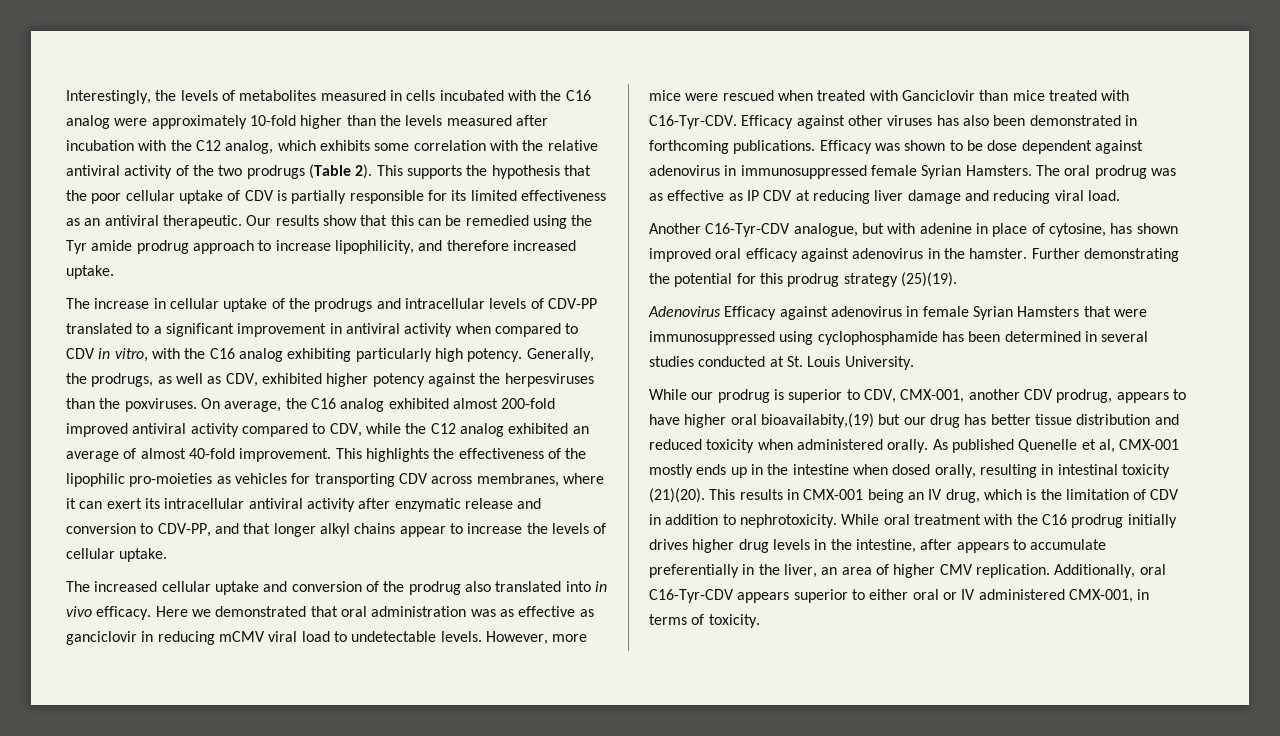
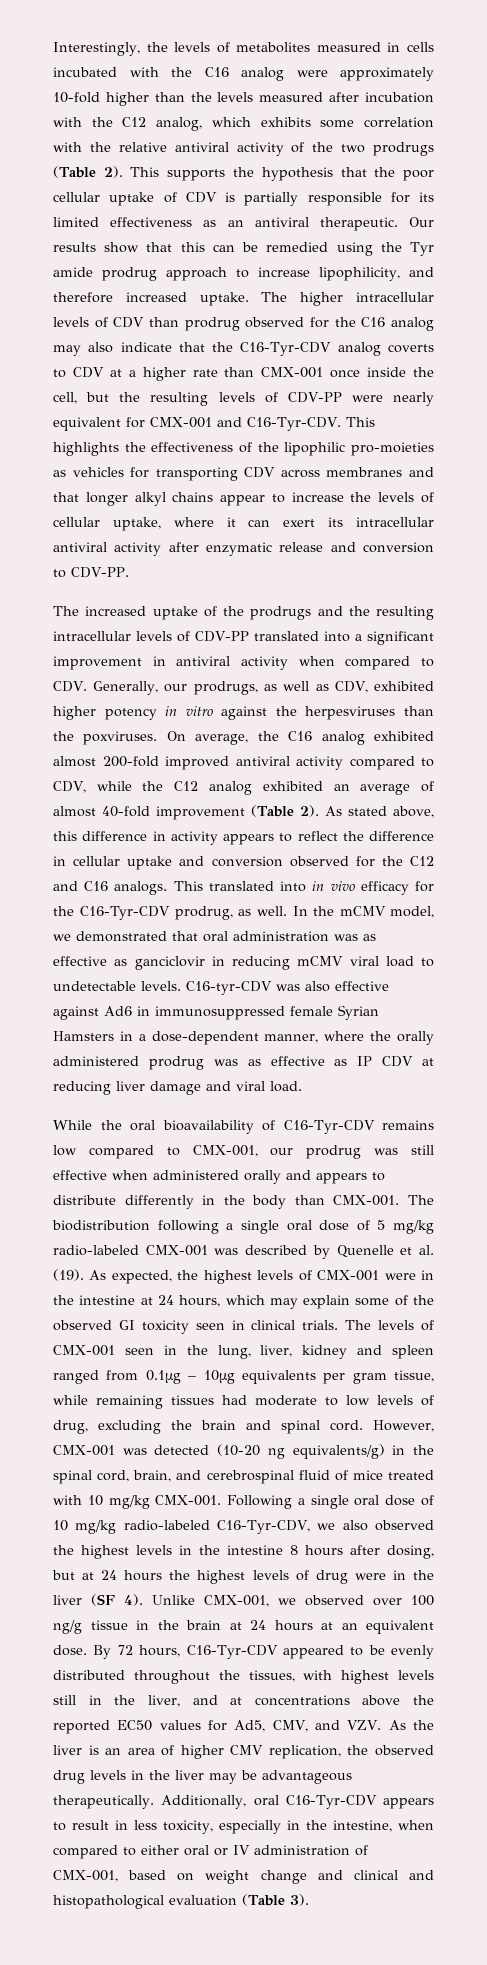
[66,298,219,309] // The increase in cellular -> [261,292,435,306] [53,317,435,331] [53,342,434,356] [53,367,434,381] [53,392,434,406] [53,417,375,431] [53,442,434,456] [53,467,434,481] [53,492,434,506] [53,517,434,531] [53,542,434,556] [53,567,129,578] [53,606,147,616] The higher intracellular levels of CDV than prodrug observed for the C16 analog may also indicate that the C16-Tyr-CDV analog coverts to CDV at a higher rate than CMX-001 once inside the cell, but the resulting levels of CDV-PP were nearly equivalent for CMX-001 and C16-Tyr-CDV. This highlights the effectiveness of the lipophilic pro-moieties as vehicles for transporting CDV across membranes and that longer alkyl chains appear to increase the levels of cellular uptake, where it can exert its intracellular antiviral activity after enzymatic release and conversion to CDV-PP. // The increased
(401, 303) none -> [348,606,434,620] the resulting
[136,323,150,334] to -> [324,631,350,642] into
[66,348,594,362] [66,373,87,384] CDV in vitro, with the C16 analog exhibiting particularly high potency. Generally, the -> [53,681,188,695] CDV. Generally, our
(425, 380) none -> [165,706,213,716] in vitro
[239,448,587,462] [66,473,604,487] [66,498,542,512] [66,523,607,537] [66,548,168,562] [66,581,607,595] [66,606,188,620] improvement. This highlights the effectiveness of the lipophilic pro-moieties as vehicles for transporting CDV across membranes, where it can exert its intracellular antiviral activity after enzymatic release and conversion to CDV-PP, and that longer alkyl chains appear to increase the levels of cellular uptake. // The increased cellular uptake and conversion of the prodrug also translated into in vivo efficacy. Here -> [156,805,435,820] [53,831,434,845] [53,856,434,870] [53,881,435,895] [53,906,434,920] improvement (Table 2). As stated above, this difference in activity appears to reflect the difference in cellular uptake and conversion observed for the C12 and C16 analogs. This translated into in vivo efficacy for the C16-Tyr-CDV prodrug, as well. In the mCMV model,
[485,631,588,645] [649,90,1130,101] [649,115,1137,129] [649,140,1143,154] [649,165,1091,179] However, more mice were rescued when treated with Ganciclovir than mice treated with C16-Tyr-CDV. Efficacy against other viruses has also been demonstrated in forthcoming publications. Efficacy was shown to be dose dependent against adenovirus in immunosuppressed female Syrian Hamsters. The oral -> [186,981,389,995] [53,1005,379,1020] [53,1031,434,1045] [53,1056,139,1066] C16-tyr-CDV was also effective against Ad6 in immunosuppressed female Syrian Hamsters in a dose-dependent manner, where the orally administered
[993,190,1051,204] reducing -> (231, 1086) none
[649,223,1178,237] [649,248,1179,262] [649,272,957,287] [648,306,1147,320] [649,331,1149,345] [649,356,914,370] [649,389,1186,403] [649,413,1179,428] [649,439,1180,453] [649,464,1170,478] [649,488,1180,503] [649,514,1177,528] [649,539,1107,553] [649,564,817,578] Another C16-Tyr-CDV analogue, but with adenine in place of cytosine, has shown improved oral efficacy against adenovirus in the hamster. Further demonstrating the potential for this prodrug strategy (25)(19). // Adenovirus Efficacy against adenovirus in female Syrian Hamsters that were immunosuppressed using cyclophosphamide has been determined in several studies conducted at St. Louis University. // While our prodrug is superior to CDV, CMX-001, another CDV prodrug, appears to have higher oral bioavailabity,(19) but our drug has better tissue distribution and reduced toxicity when administered orally. As published Quenelle et al, CMX-001 mostly ends up in the intestine when dosed orally, resulting in intestinal toxicity (21)(20). This results in CMX-001 being an IV drug, which is the limitation of CDV in addition to nephrotoxicity. While oral treatment with the C16 prodrug initially drives higher drug levels in the intestine, after appears to accumulate preferentially in the liver, -> [53,1120,434,1134] [53,1145,434,1159] [53,1170,385,1184] [53,1195,434,1209] [52,1220,434,1234] [53,1245,435,1259] [53,1269,435,1284] [53,1295,435,1309] [53,1320,435,1334] [53,1345,434,1359] [53,1370,434,1384] [53,1395,434,1409] [53,1420,434,1434] [53,1444,434,1459] [53,1470,434,1484] [53,1495,434,1509] [53,1520,435,1534] [53,1545,434,1559] [52,1570,434,1584] [53,1594,434,1607] [53,1620,434,1634] [53,1645,434,1659] [53,1670,434,1684] [53,1695,434,1707] [53,1720,434,1734] [53,1745,99,1755] While the oral bioavailability of C16-Tyr-CDV remains low compared to CMX-001, our prodrug was still effective when administered orally and appears to distribute differently in the body than CMX-001. The biodistribution following a single oral dose of 5 mg/kg radio-labeled CMX-001 was described by Quenelle et al. (19). As expected, the highest levels of CMX-001 were in the intestine at 24 hours, which may explain some of the observed GI toxicity seen in clinical trials. The levels of CMX-001 seen in the lung, liver, kidney and spleen ranged from 0.1µg – 10µg equivalents per gram tissue, while remaining tissues had moderate to low levels of drug, excluding the brain and spinal cord. However, CMX-001 was detected (10-20 ng equivalents/g) in the spinal cord, brain, and cerebrospinal fluid of mice treated with 10 mg/kg CMX-001. Following a single oral dose of 10 mg/kg radio-labeled C16-Tyr-CDV, we also observed the highest levels in the intestine 8 hours after dosing, but at 24 hours the highest levels of drug were in the liver (SF 4). Unlike CMX-001, we observed over 100 ng/g tissue in the brain at 24 hours at an equivalent dose. By 72 hours, C16-Tyr-CDV appeared to be evenly distributed throughout the tissues, with highest levels still in the liver, and at concentrations above the reported EC50 values for Ad5, CMV, and VZV. As the liver is
[975,564,1166,578] [649,589,848,603] replication. Additionally, oral C16-Tyr-CDV appears superior -> [268,1745,434,1759] [53,1770,352,1784] [53,1795,434,1809] [53,1820,434,1834] [53,1845,118,1859] replication, the observed drug levels in the liver may be advantageous therapeutically. Additionally, oral C16-Tyr-CDV appears to result in less toxicity, especially in the intestine, when compared
[978,589,1150,603] [649,614,760,628] administered CMX-001, in terms of toxicity. -> [254,1845,368,1856] [53,1870,435,1884] [53,1894,309,1909] administration of CMX-001, based on weight change and clinical and histopathological evaluation (Table 3).

